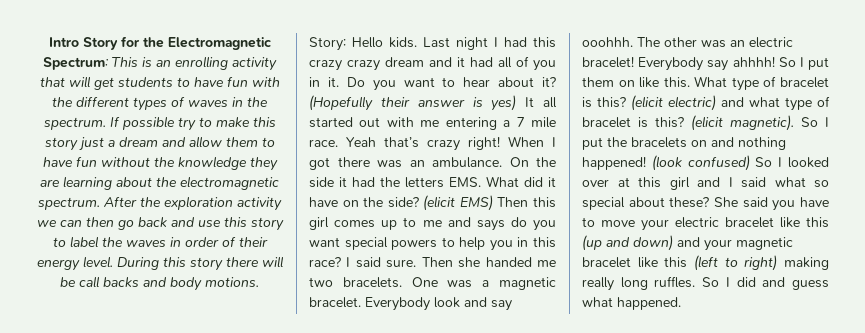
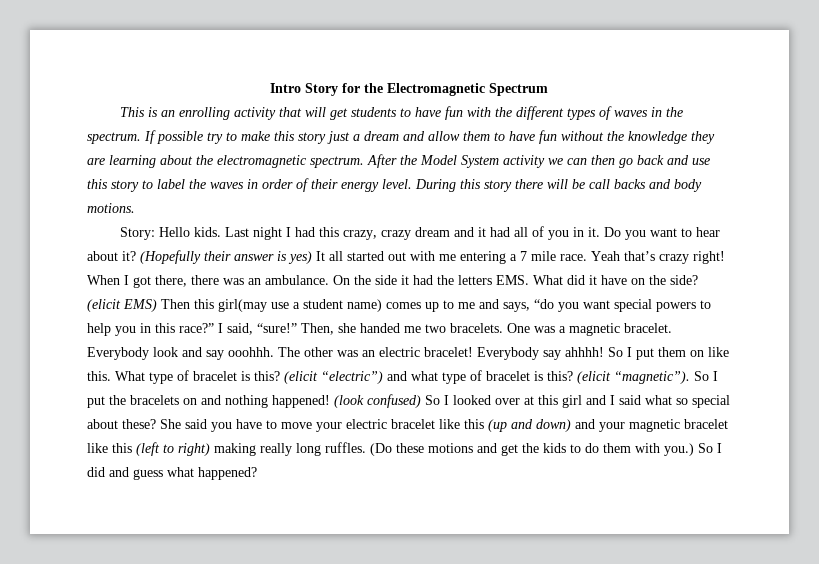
[43,57,109,70] Spectrum: -> [488,83,548,96] Spectrum //
[164,196,233,210] exploration -> [420,155,499,168] Model System
[309,59,342,71] crazy -> [342,230,377,240] crazy,
(330, 163) none -> [155,275,187,287] there,
[309,217,329,230] girl -> [218,299,382,312] girl(may use a student name)
[476,217,527,231] says do -> [503,299,554,312] says, “do
[309,257,453,268] race? I said sure. Then -> [179,323,334,335] race?” I said, “sure!” Then,
[668,95,716,111] electric) -> [321,371,383,384] “electric”)
[730,115,794,131] magnetic). -> [614,371,690,384] “magnetic”).
(696, 282) none -> [370,443,694,456] (Do these motions and get the kids to do them with you.)
[617,297,681,310] happened. -> [198,467,257,480] happened?

